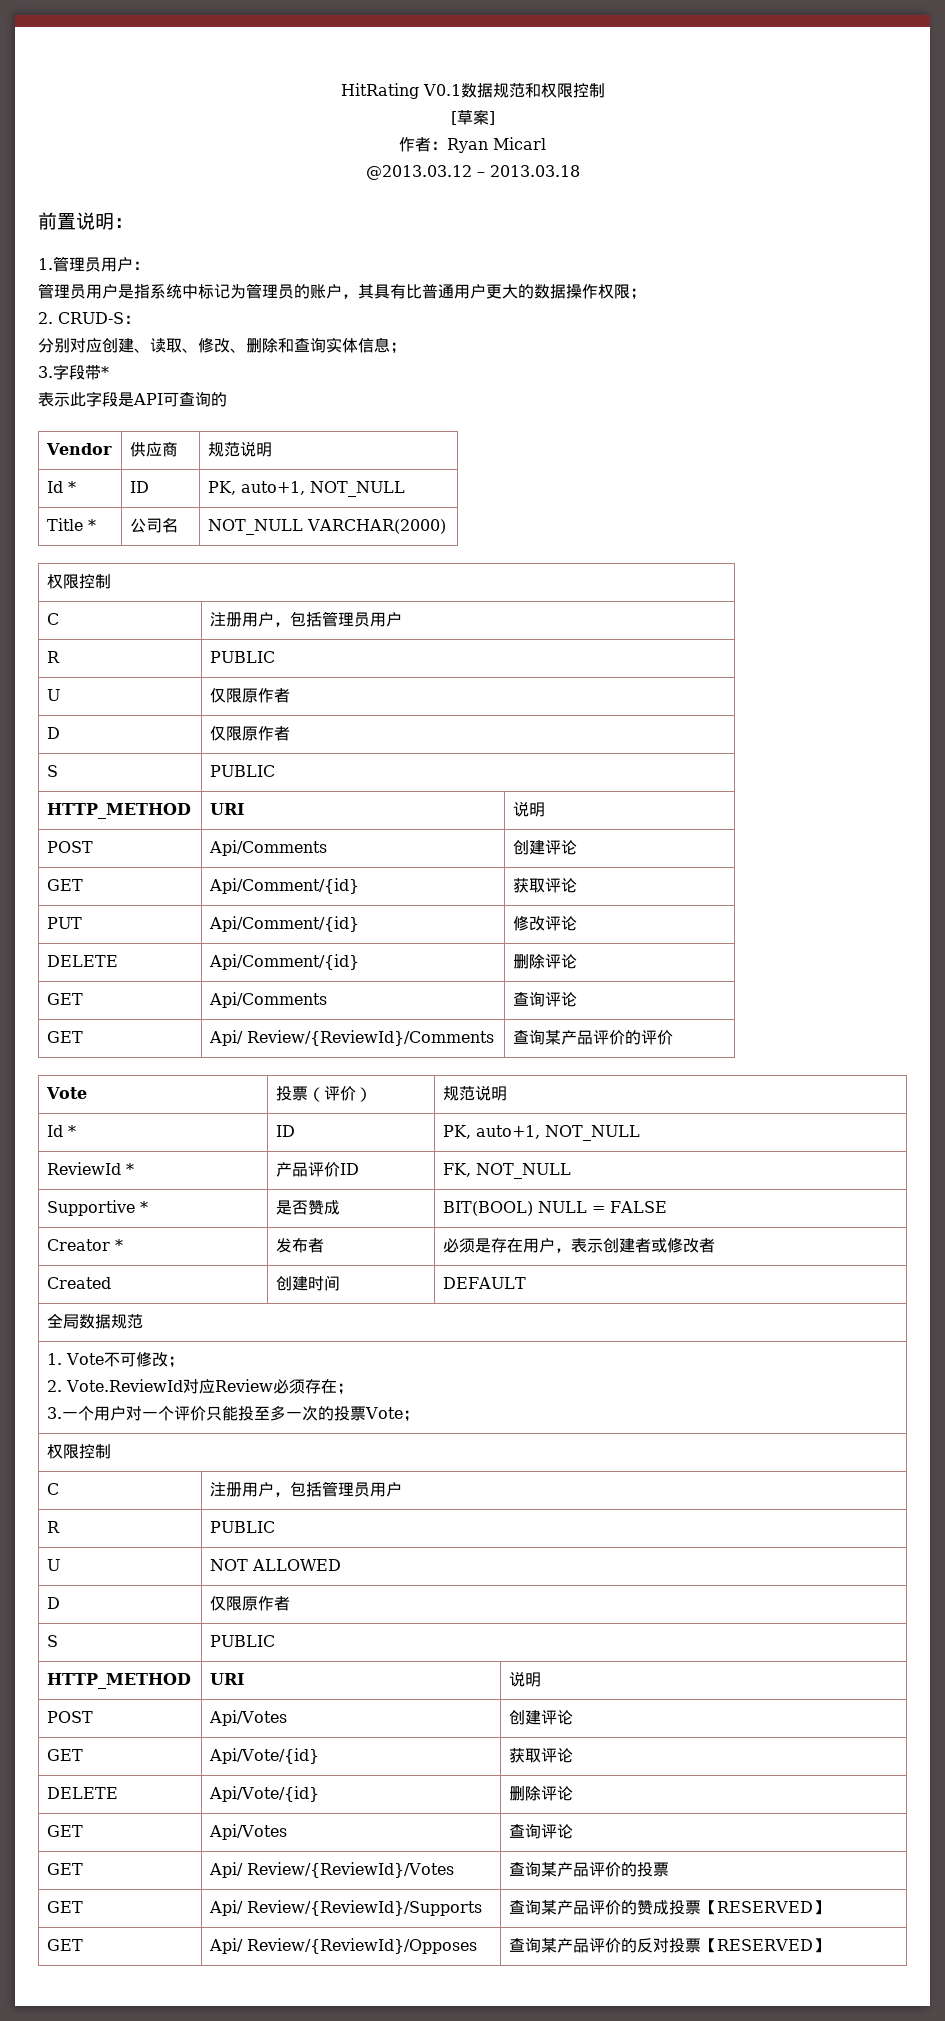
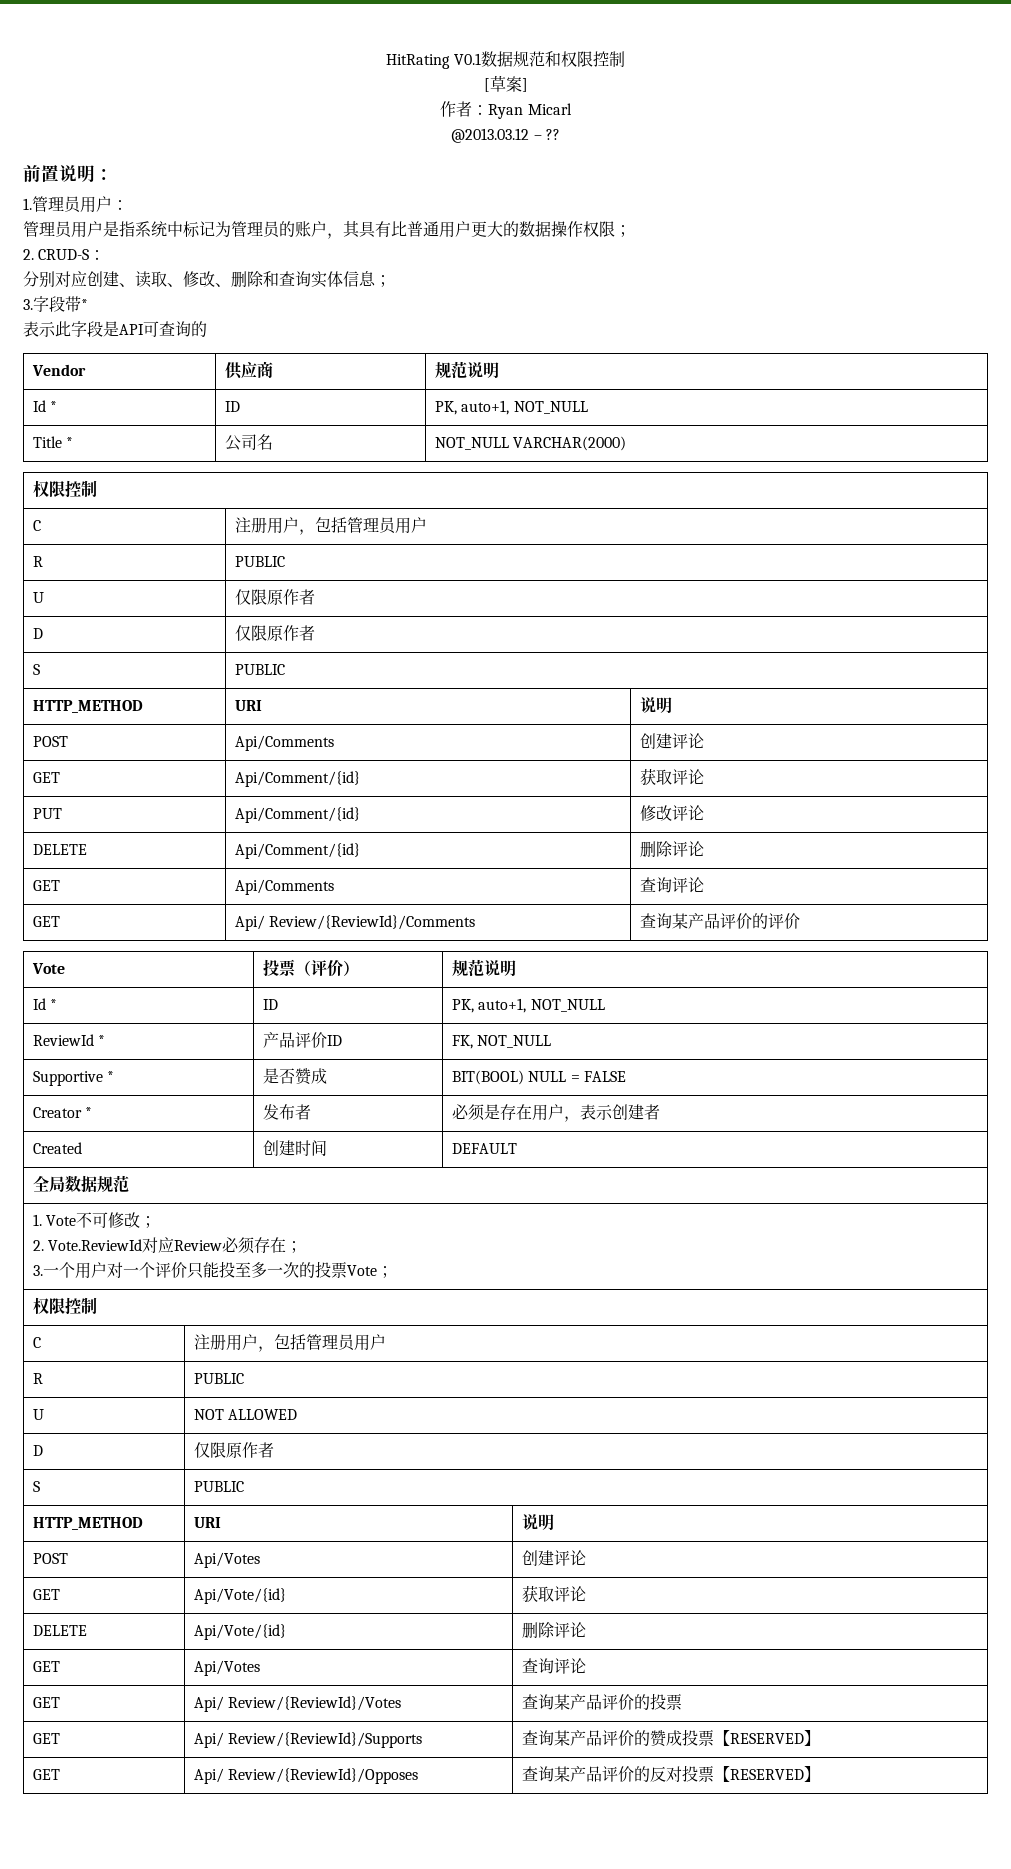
[489,165,580,177] 2013.03.18 -> [545,129,560,140] ??
[651,1237,716,1253] 或修改者 -> (661, 1112) none

